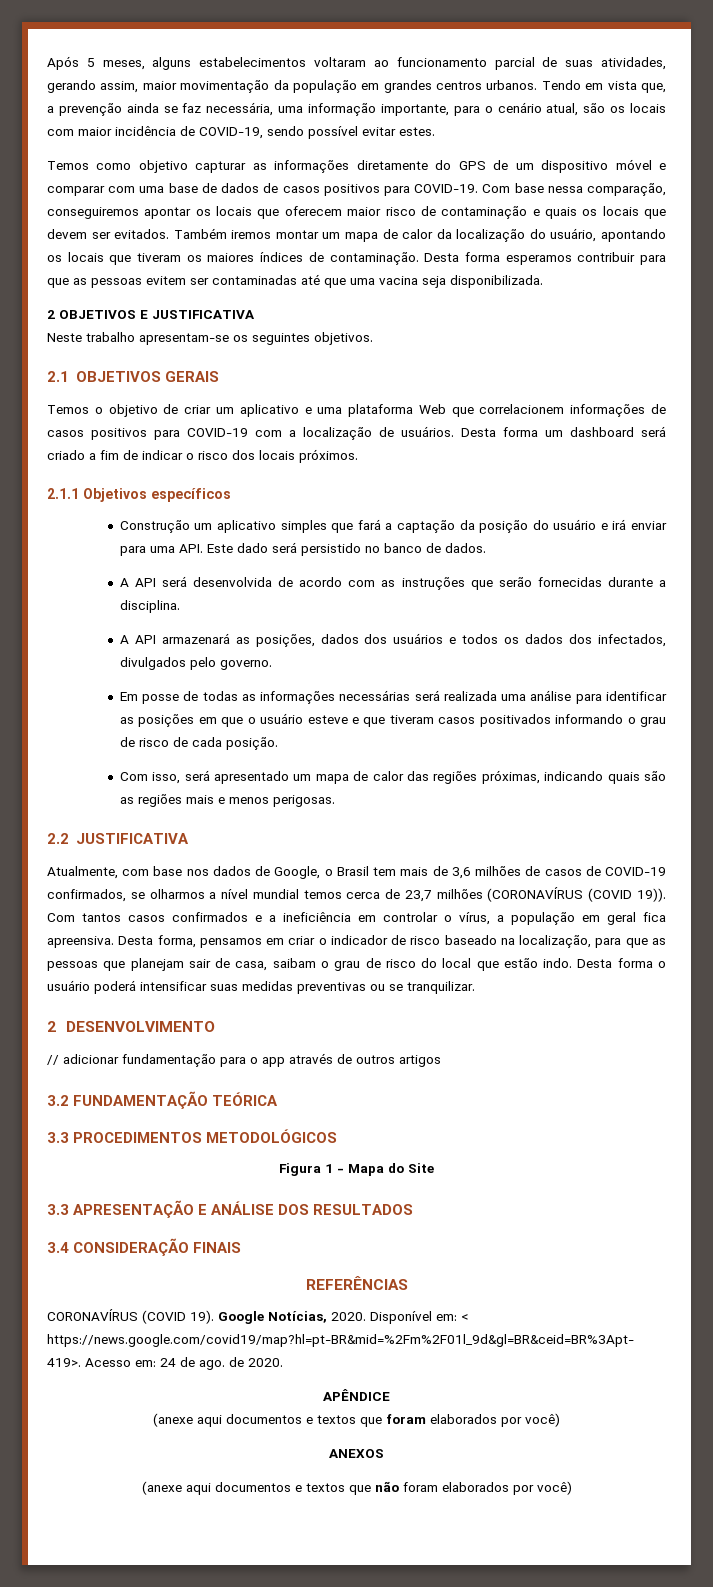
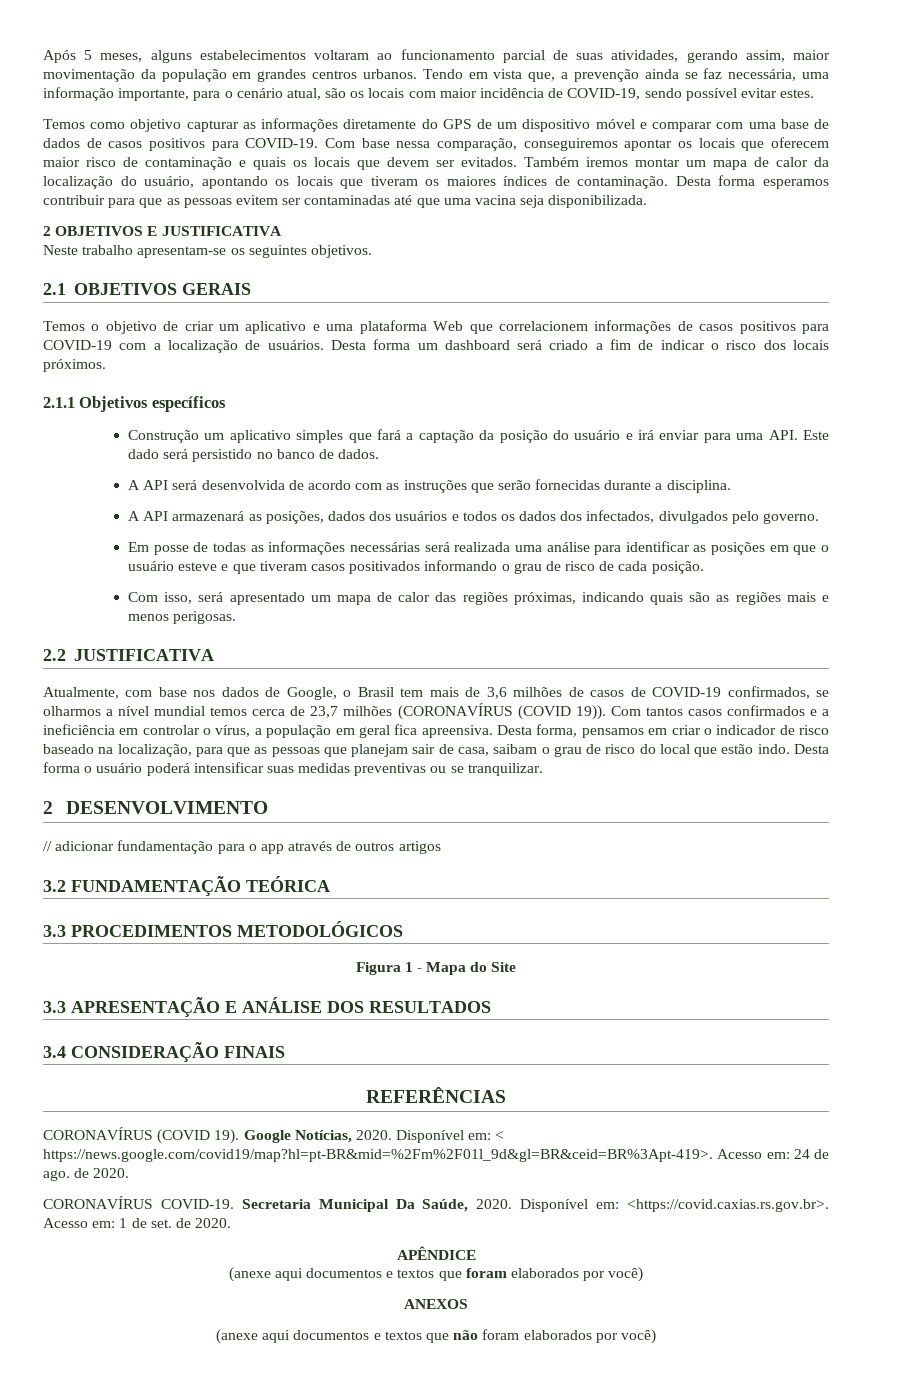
(283, 1362) none -> [43,1196,830,1212] [43,1218,232,1228] // CORONAVÍRUS COVID-19. Secretaria Municipal Da Saúde, 2020. Disponível em: <https://covid.caxias.rs.gov.br>. Acesso em: 1 de set. de 2020.

